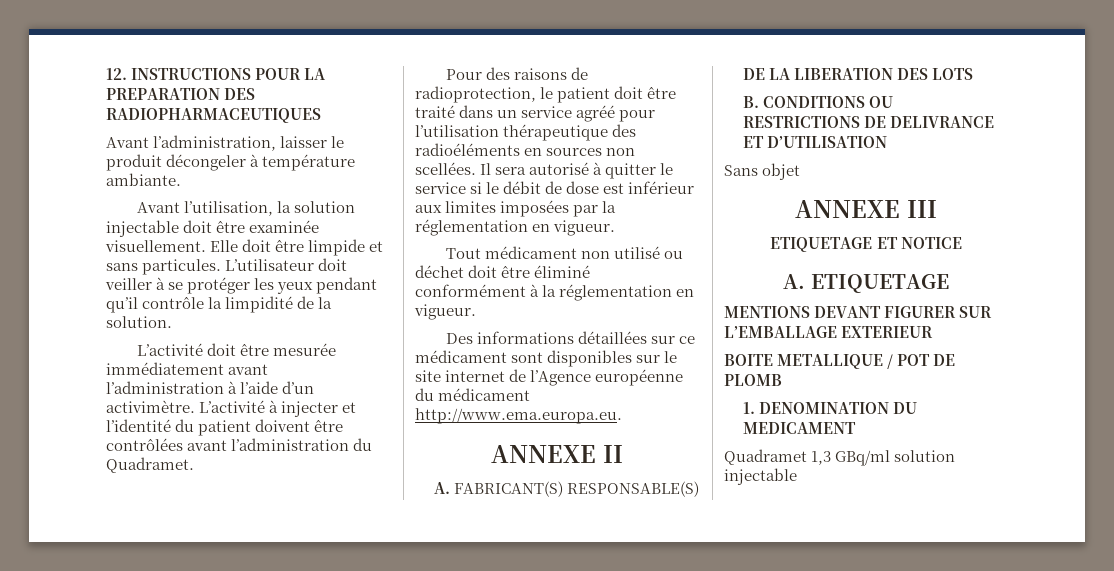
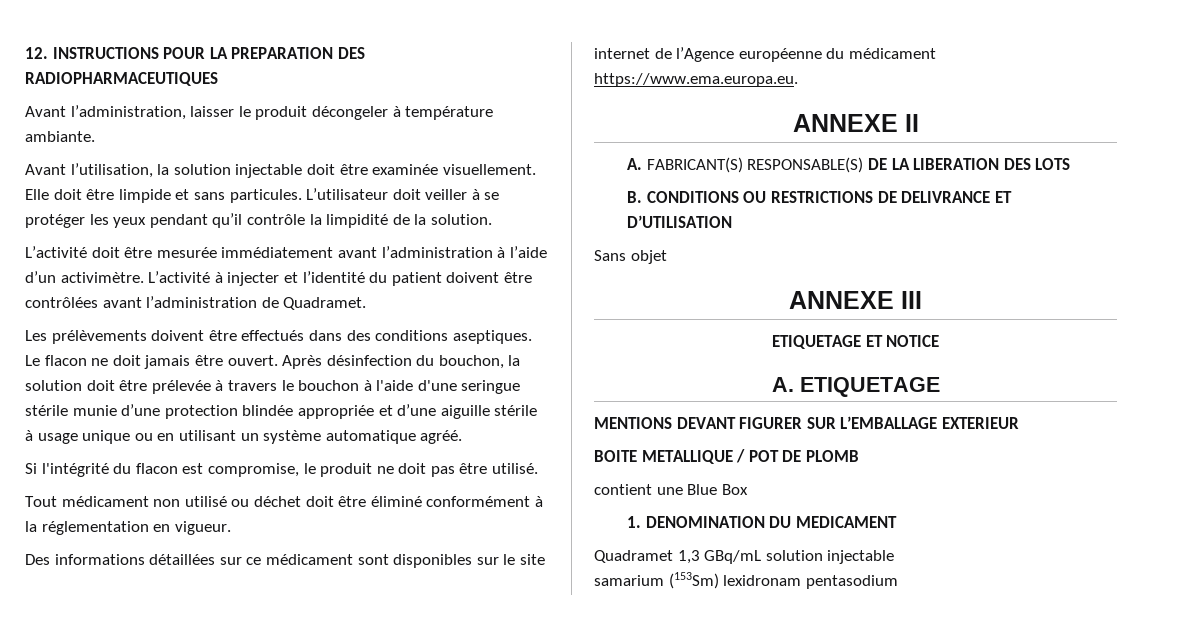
[353,438,373,451] du -> [261,297,279,308] de
[445,67,588,80] [415,86,677,103] [415,105,656,122] [415,124,637,141] [415,143,636,156] [415,162,674,179] [415,181,695,194] [415,200,617,217] [415,219,616,236] Pour des raisons de radioprotection, le patient doit être traité dans un service agréé pour l’utilisation thérapeutique des radioéléments en sources non scellées. Il sera autorisé à quitter le service si le débit de dose est inférieur aux limites imposées par la réglementation en vigueur. -> [25,330,532,344] [25,355,521,369] [25,380,521,394] [25,404,538,419] [25,430,463,444] [25,463,539,477] Les prélèvements doivent être effectués dans des conditions aseptiques. Le flacon ne doit jamais être ouvert. Après désinfection du bouchon, la solution doit être prélevée à travers le bouchon à l'aide d'une seringue stérile munie d’une protection blindée appropriée et d’une aiguille stérile à usage unique ou en utilisant un système automatique agréé. // Si l'intégrité du flacon est compromise, le produit ne doit pas être utilisé.
[415,408,622,424] http://www.ema.europa.eu. -> [594,73,798,87] https://www.ema.europa.eu.
(782, 380) none -> [594,484,748,495] // contient une Blue Box
[835,450,956,466] [724,468,797,485] GBq/ml solution injectable -> [704,550,895,564] [594,572,898,589] GBq/mL solution injectable // samarium (153Sm) lexidronam pentasodium

